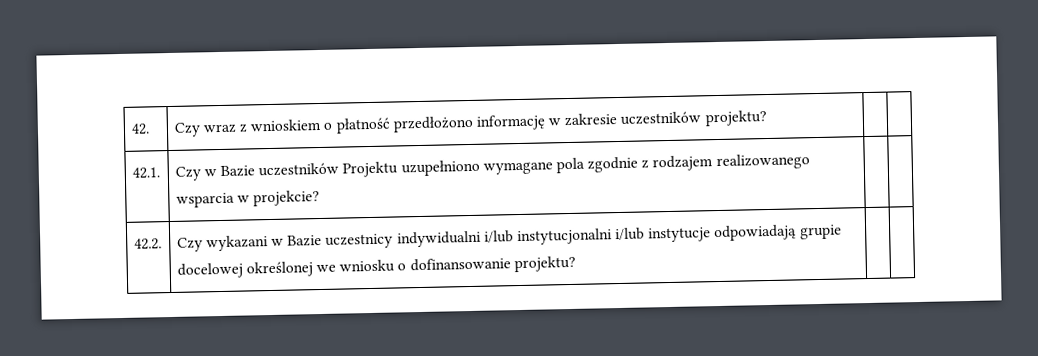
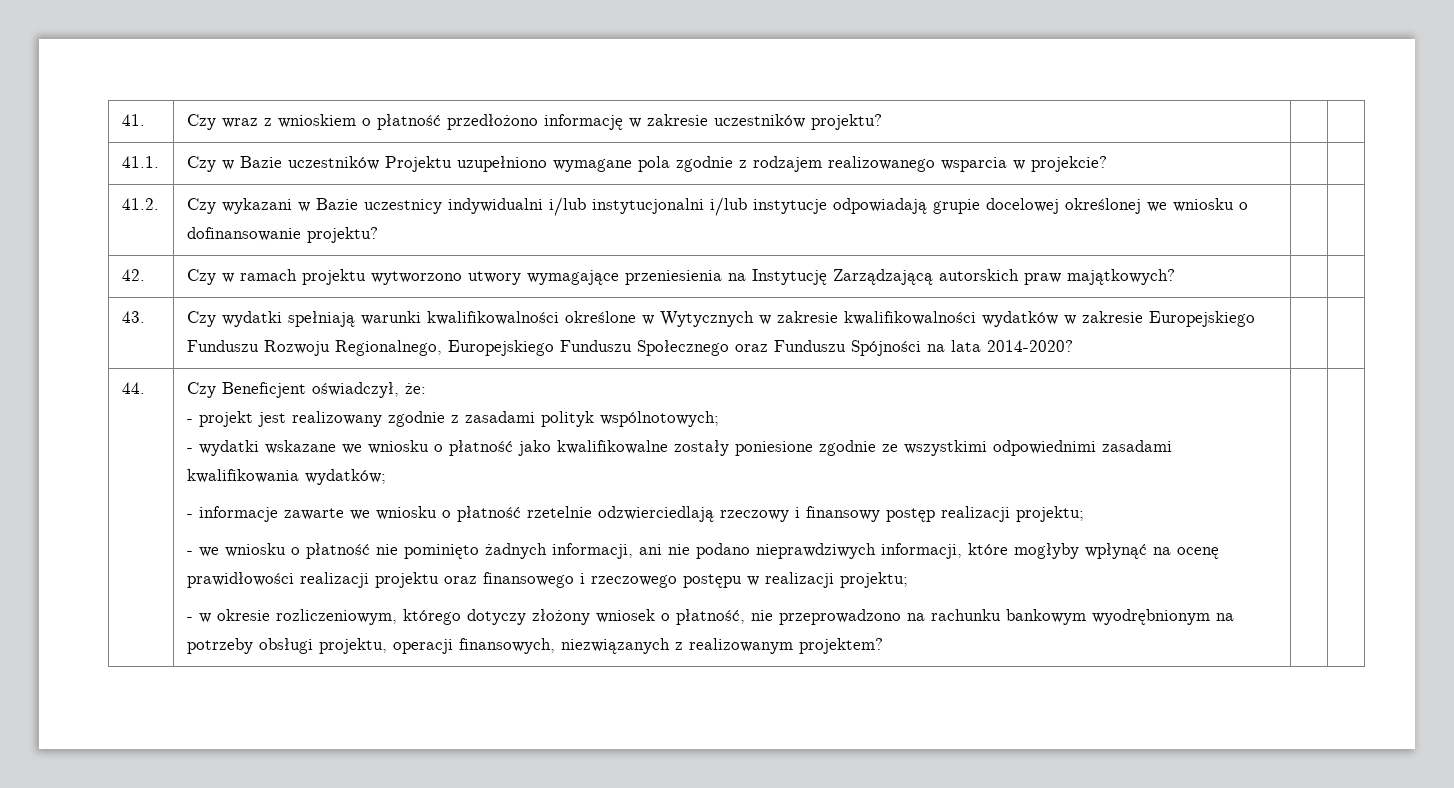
[130,123,150,135] 42. -> [121,114,145,126] 41.
[131,167,160,179] 42.1. -> [121,156,159,168] 41.1.
[133,238,162,250] 42.2. -> [121,198,159,210] 41.2.
(576, 264) none -> [121,269,145,281] [186,269,1175,285] [121,311,145,323] [186,311,1255,327] [186,340,1073,356] [121,382,145,394] [186,382,426,398] [186,411,719,427] [186,440,1172,456] [186,469,386,485] [186,506,1084,522] [186,543,1219,559] [186,572,908,588] [186,609,1234,625] [186,638,883,654] // 42. | Czy w ramach projektu wytworzono utwory wymagające przeniesienia na Instytucję Zarządzającą autorskich praw majątkowych? | | // 43. | Czy wydatki spełniają warunki kwalifikowalności określone w Wytycznych w zakresie kwalifikowalności wydatków w zakresie Europejskiego Funduszu Rozwoju Regionalnego, Europejskiego Funduszu Społecznego oraz Funduszu Spójności na lata 2014-2020? | | // 44. | Czy Beneficjent oświadczył, że: // - projekt jest realizowany zgodnie z zasadami polityk wspólnotowych; // - wydatki wskazane we wniosku o płatność jako kwalifikowalne zostały poniesione zgodnie ze wszystkimi odpowiednimi zasadami kwalifikowania wydatków; // - informacje zawarte we wniosku o płatność rzetelnie odzwierciedlają rzeczowy i finansowy postęp realizacji projektu; // - we wniosku o płatność nie pominięto żadnych informacji, ani nie podano nieprawdziwych informacji, które mogłyby wpłynąć na ocenę prawidłowości realizacji projektu oraz finansowego i rzeczowego postępu w realizacji projektu; // - w okresie rozliczeniowym, którego dotyczy złożony wniosek o płatność, nie przeprowadzono na rachunku bankowym wyodrębnionym na potrzeby obsługi projektu, operacji finansowych, niezwiązanych z realizowanym projektem? | |

